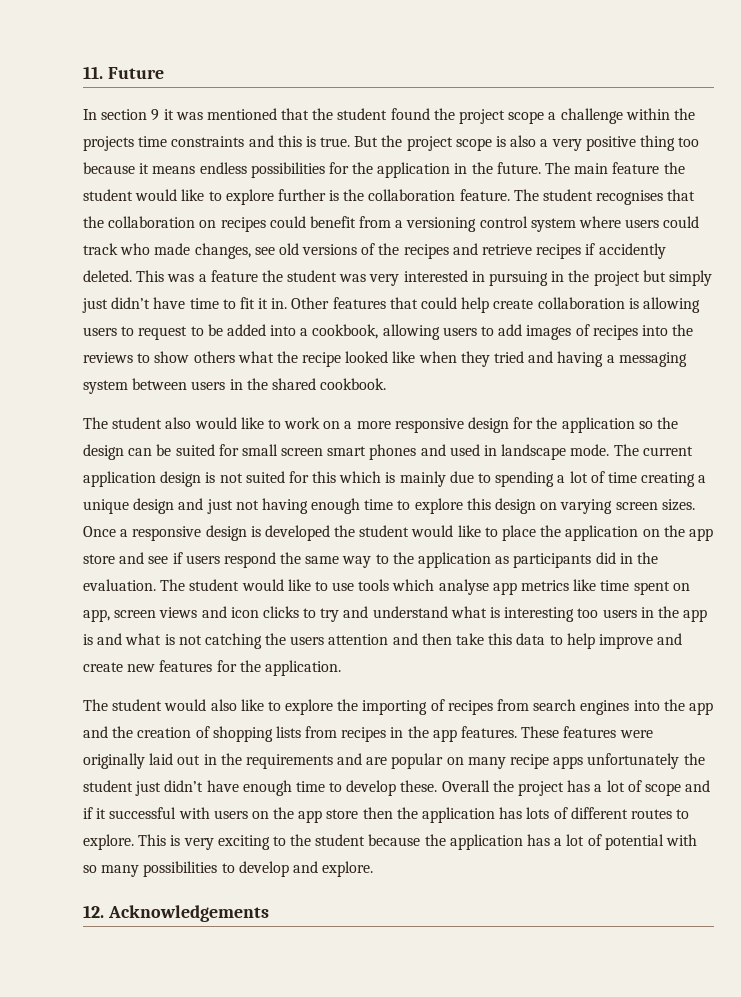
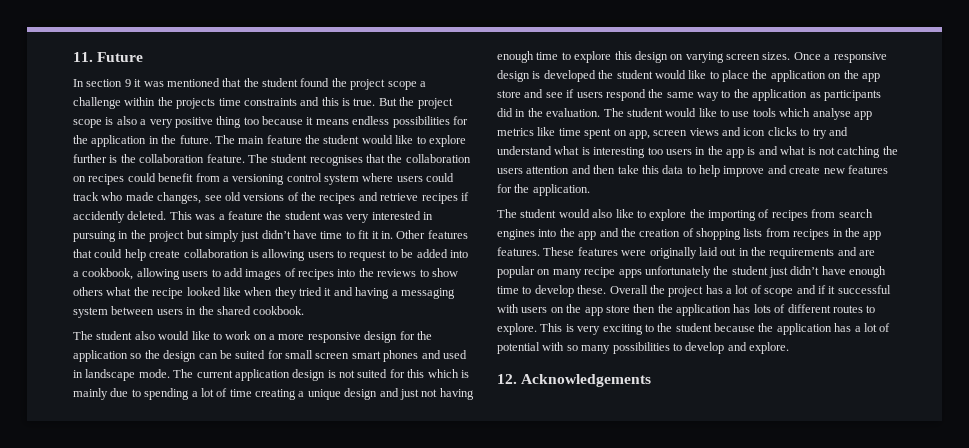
(525, 357) none -> [324,288,332,296] it

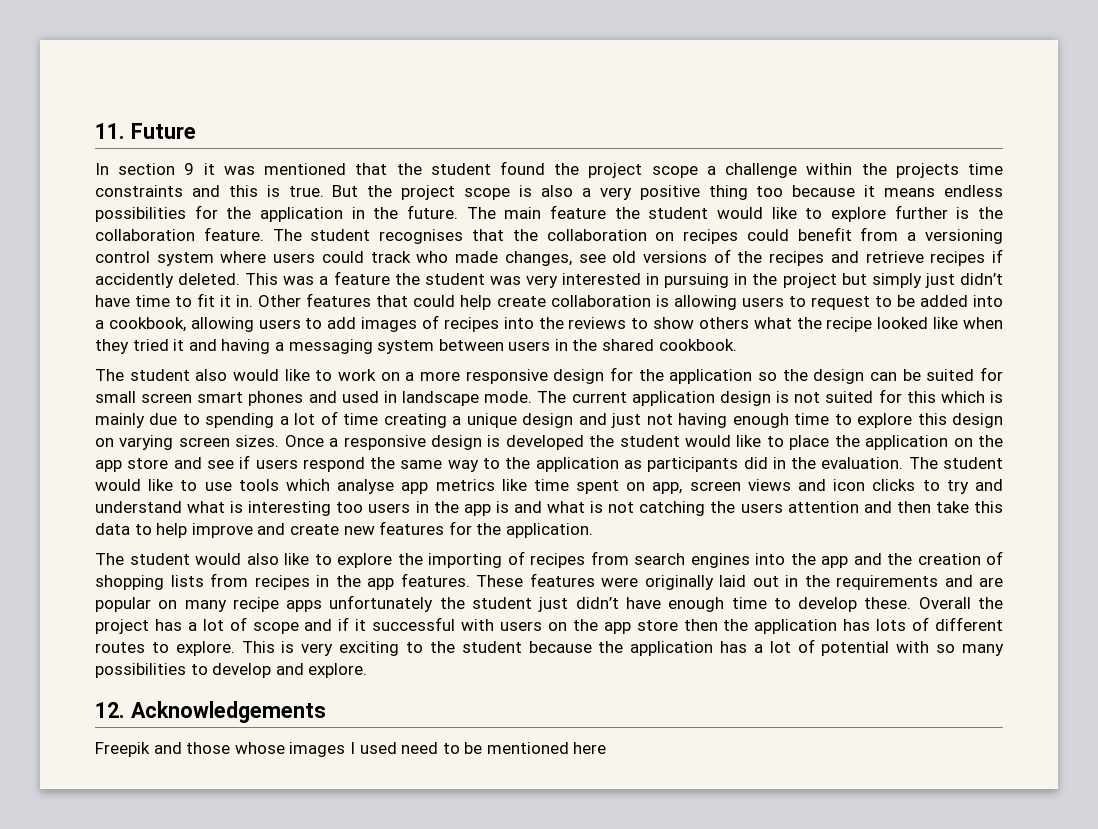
(652, 380) none -> [95,742,607,757] // Freepik and those whose images I used need to be mentioned here

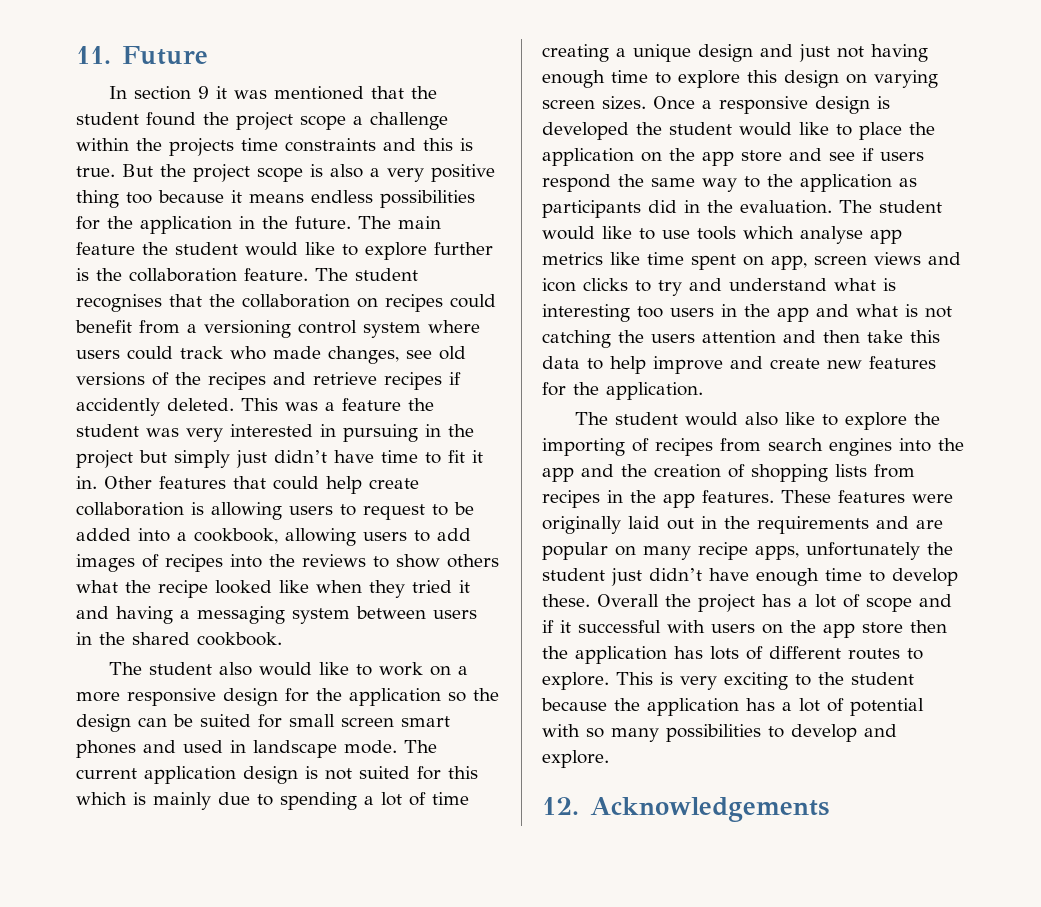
[495,501,509,513] is -> (809, 314) none
[286,600,323,612] apps -> [755,545,799,560] apps,
[95,742,607,757] // Freepik and those whose images I used need to be mentioned here -> (829, 809) none

